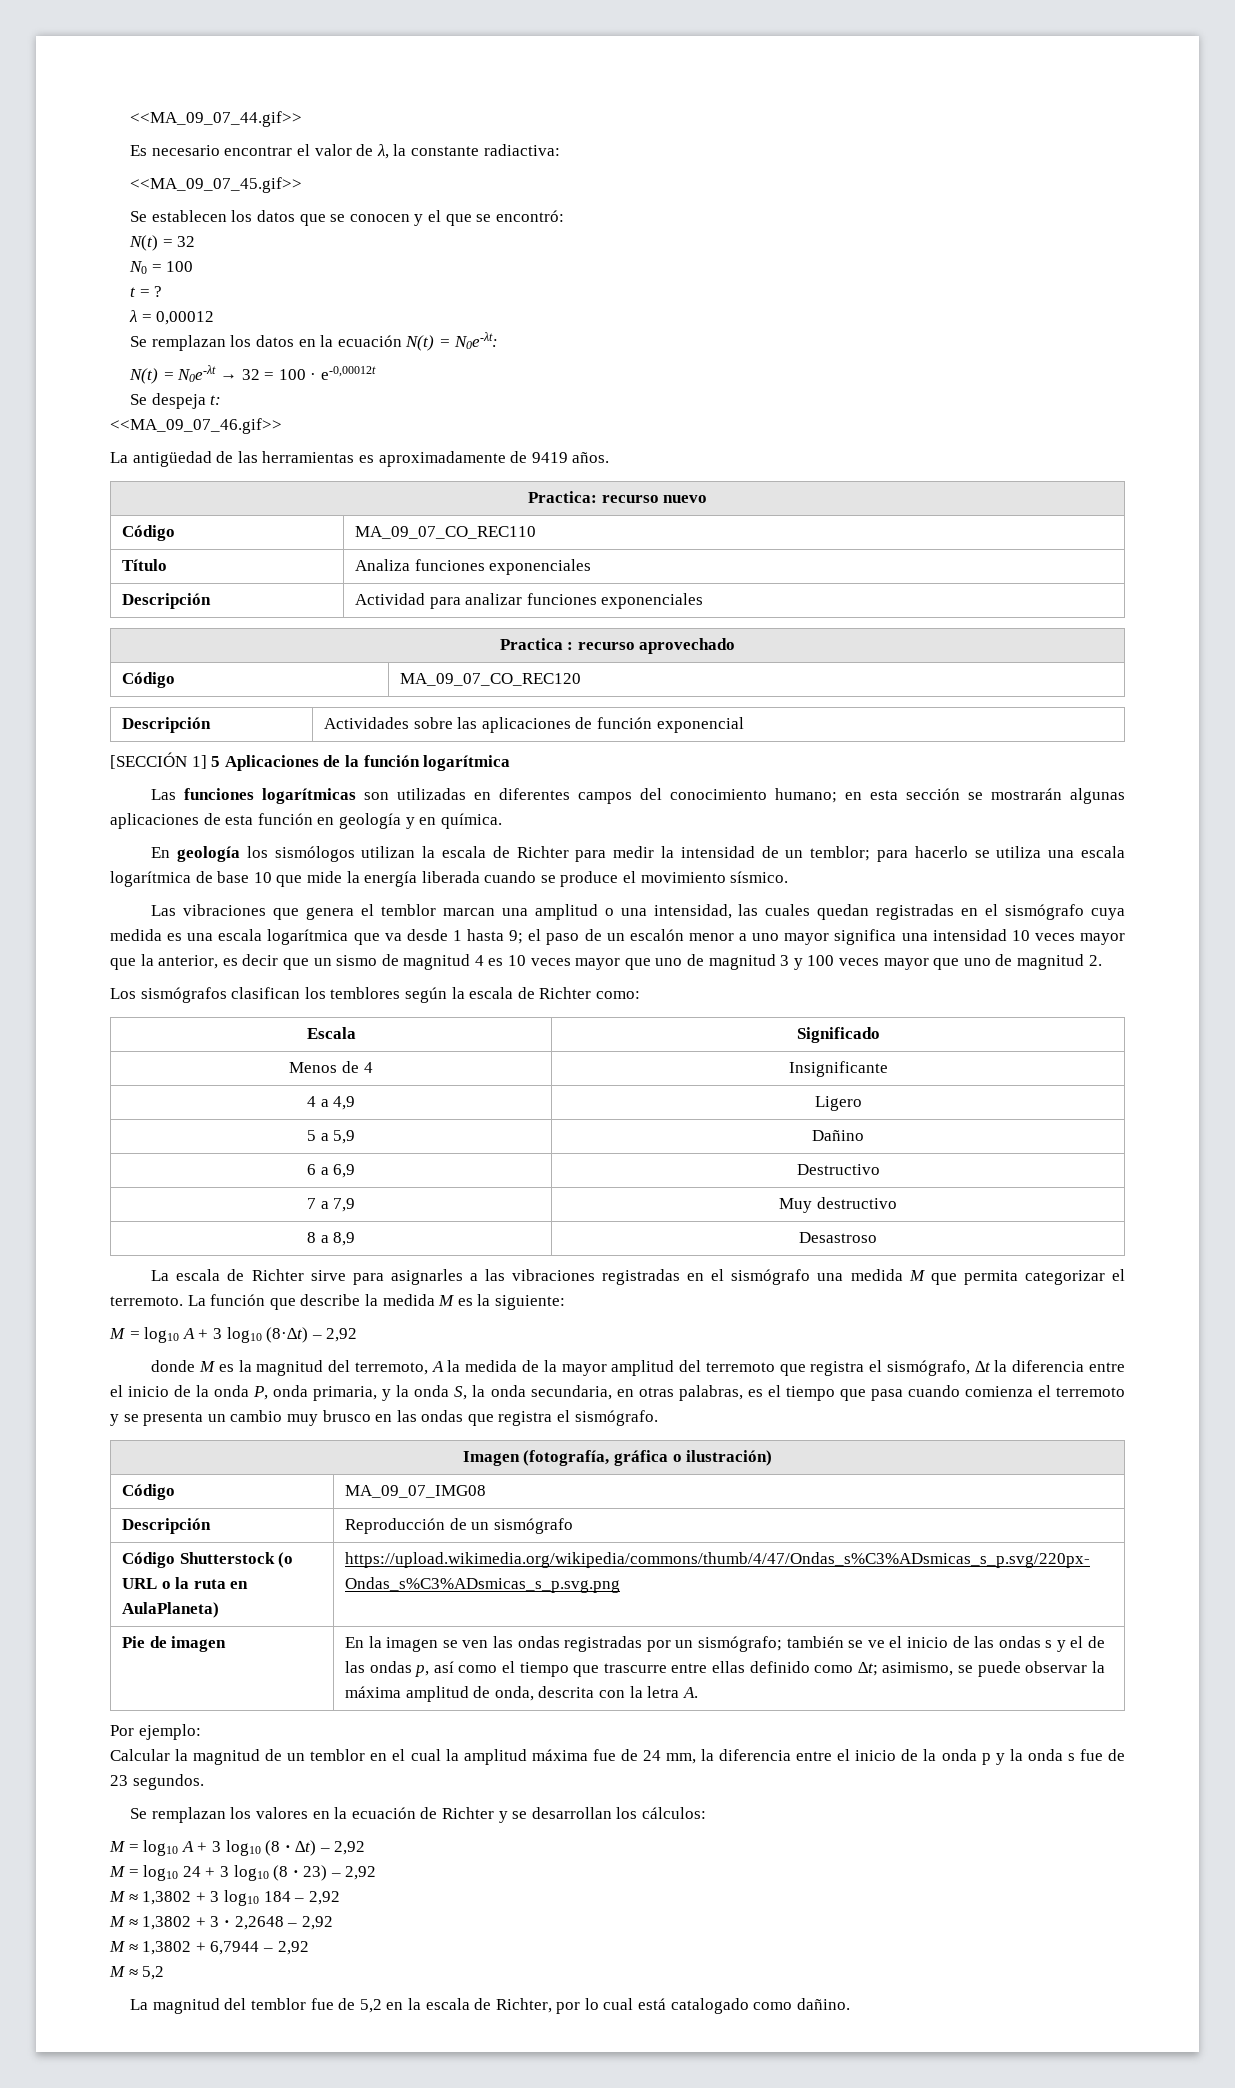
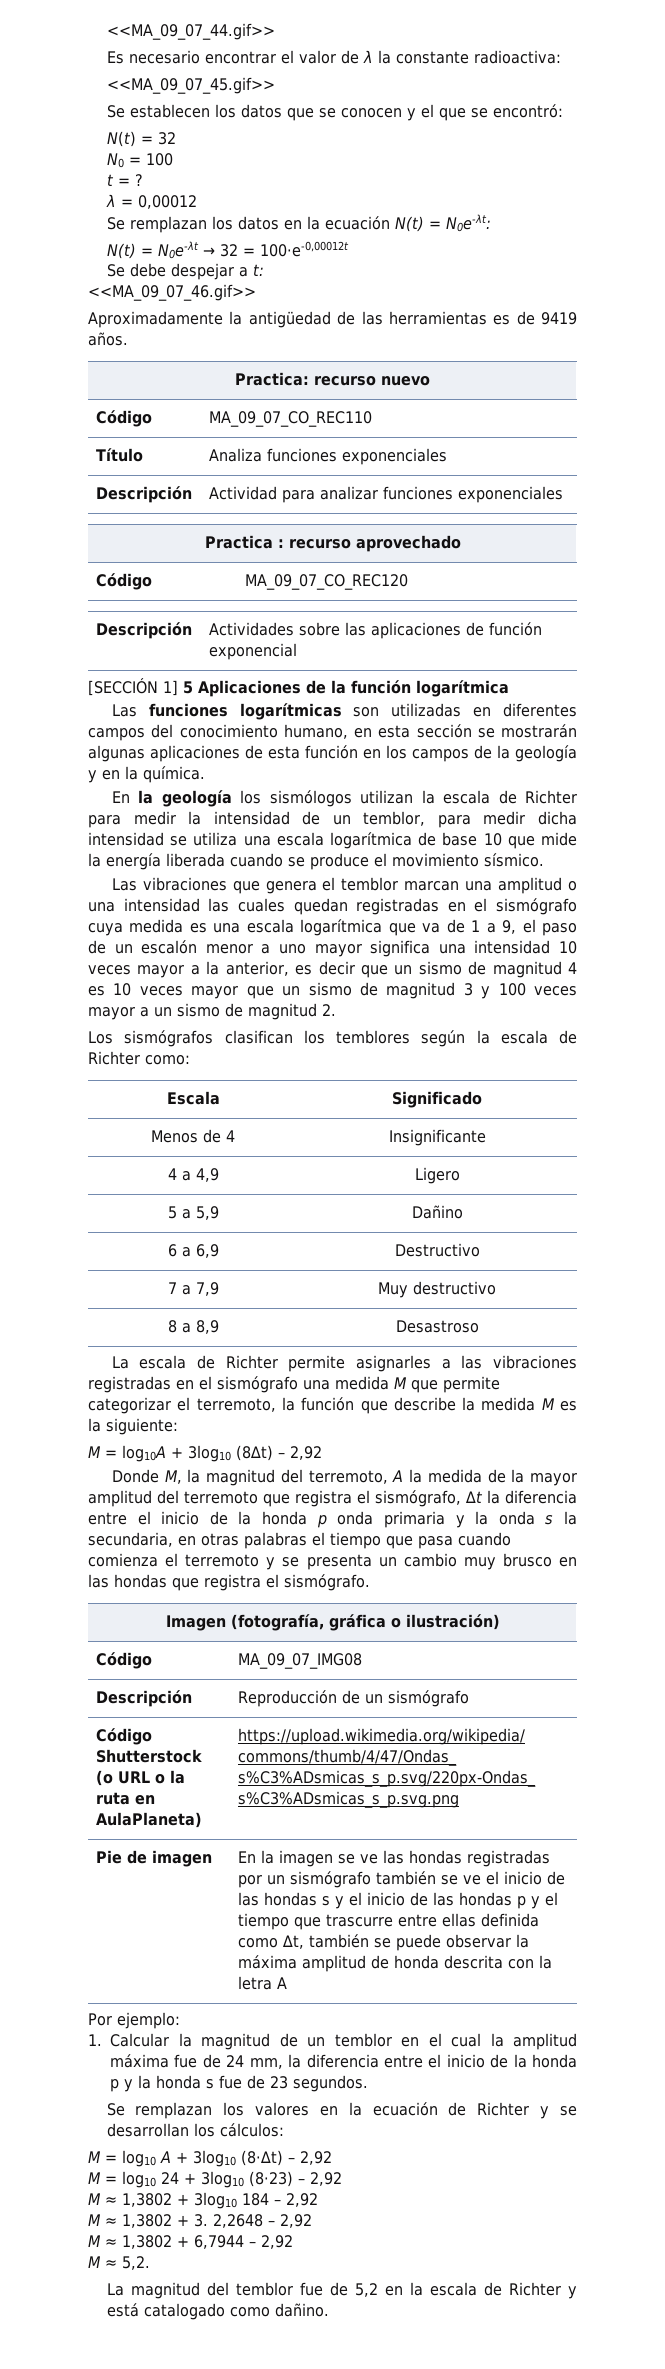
[376,144,389,159] λ, -> [362,50,373,63] λ
[483,144,560,156] radiactiva: -> [473,50,561,64] radioactiva:
[278,366,376,380] [130,393,206,409] 100 · e-0,00012t // Se despeja -> [259,241,349,257] [106,263,248,280] 100·e-0,00012t // Se debe despejar a
[110,452,128,463] La -> [88,311,243,328] Aproximadamente la
[378,451,506,467] aproximadamente -> (511, 320) none
[775,788,838,803] humano; -> [283,724,348,739] humano,
(335, 821) none -> [386,745,510,762] los campos de la
(437, 821) none -> [125,766,138,780] la
(171, 852) none -> [138,790,154,804] la
[810,846,968,862] temblor; para hacerlo -> [363,811,577,828] [88,832,164,846] temblor, para medir dicha intensidad
[653,904,732,919] intensidad, -> [123,898,200,912] intensidad
[406,929,524,944] desde 1 hasta 9; -> [446,919,517,934] de 1 a 9,
[110,958,136,970] que -> [190,965,200,975] a
[655,958,683,966] uno -> [282,982,352,996] un sismo
[933,958,991,970] que uno -> [140,1003,220,1017] a un sismo
[310,1270,384,1285] sirve para -> [288,1355,346,1372] permite
[963,1270,1018,1285] permita -> [443,1376,500,1393] permite
[110,1295,206,1306] terremoto. La -> [196,1397,295,1412] terremoto, la
[144,1327,358,1343] [151,1360,234,1372] log10 A + 3 log10 (8·∆t) – 2,92 // donde M es -> [122,1445,322,1462] [111,1469,182,1484] log10A + 3log10 (8∆t) – 2,92 // Donde M,
[214,1385,526,1401] onda P, onda primaria, y la onda S, la onda -> [262,1511,578,1528] honda p onda primaria y la onda s la
[678,1385,763,1401] palabras, es -> [244,1532,307,1549] palabras
[421,1410,464,1422] ondas -> [114,1574,167,1588] hondas
[462,1636,560,1648] ven las ondas -> [360,1850,463,1864] ve las hondas
[697,1636,782,1652] sismógrafo; -> [290,1871,372,1888] sismógrafo
[998,1636,1041,1648] ondas -> [264,1892,318,1906] hondas
[1088,1636,1106,1648] [345,1661,498,1677] de las ondas p, así como -> [367,1892,541,1909] inicio de las hondas p y
[749,1661,954,1676] definido como ∆t; asimismo, -> [481,1913,540,1927] [238,1934,370,1949] definida como ∆t, también
[494,1686,534,1701] onda, -> [394,1955,440,1969] honda
[682,1687,698,1698] A. -> [277,1977,288,1989] A
(201, 1732) none -> [88,2034,102,2046] 1.
[941,1749,977,1761] onda -> [532,2054,578,2068] honda
[1027,1749,1063,1761] onda -> [156,2075,201,2089] honda
[211,1840,317,1856] 3 log10 (8 · ∆t) -> [193,2150,283,2167] 3log10 (8·∆t)
[219,1865,377,1881] [109,1890,259,1906] 3 log10 (8 · 23) – 2,92 // M ≈ 1,3802 + 3 log10 -> [201,2171,342,2188] [88,2192,237,2209] 3log10 (8·23) – 2,92 // M ≈ 1,3802 + 3log10
[210,1916,230,1927] 3 · -> [194,2214,208,2227] 3.
[142,1966,165,1980] 5,2 -> [122,2256,150,2270] 5,2.
[495,1998,634,2014] Richter, por lo cual -> [508,2282,577,2299] Richter y

